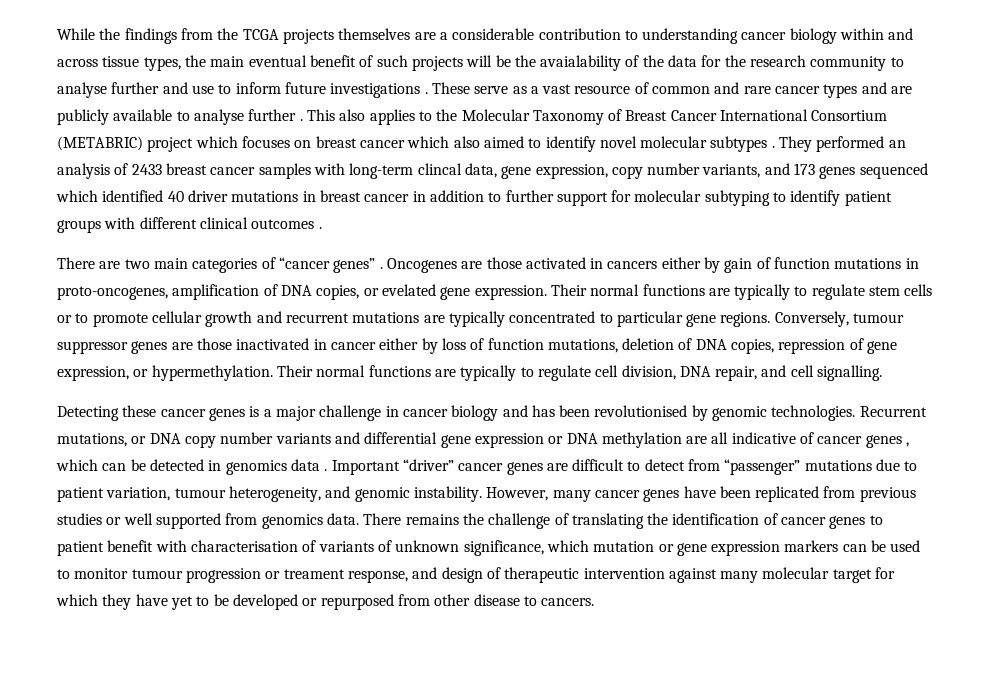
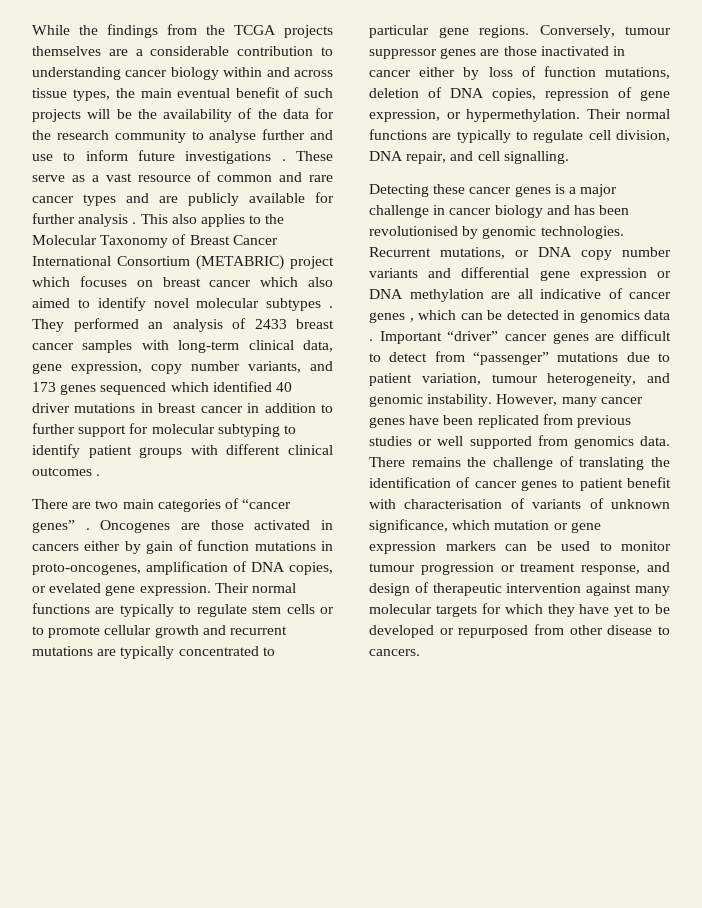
[540,55,622,71] avaialability -> [163,109,232,122] availability
[176,109,297,125] to analyse further -> [315,192,334,203] [32,213,129,227] for further analysis
[417,163,462,175] clincal -> [248,340,294,350] clinical
[832,569,872,583] target -> [435,605,477,617] targets

